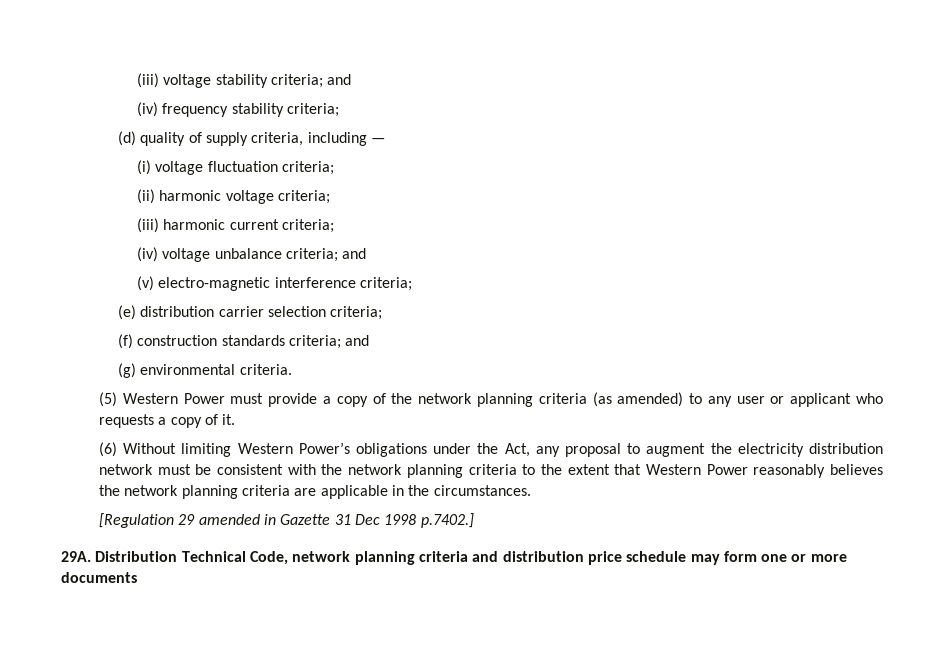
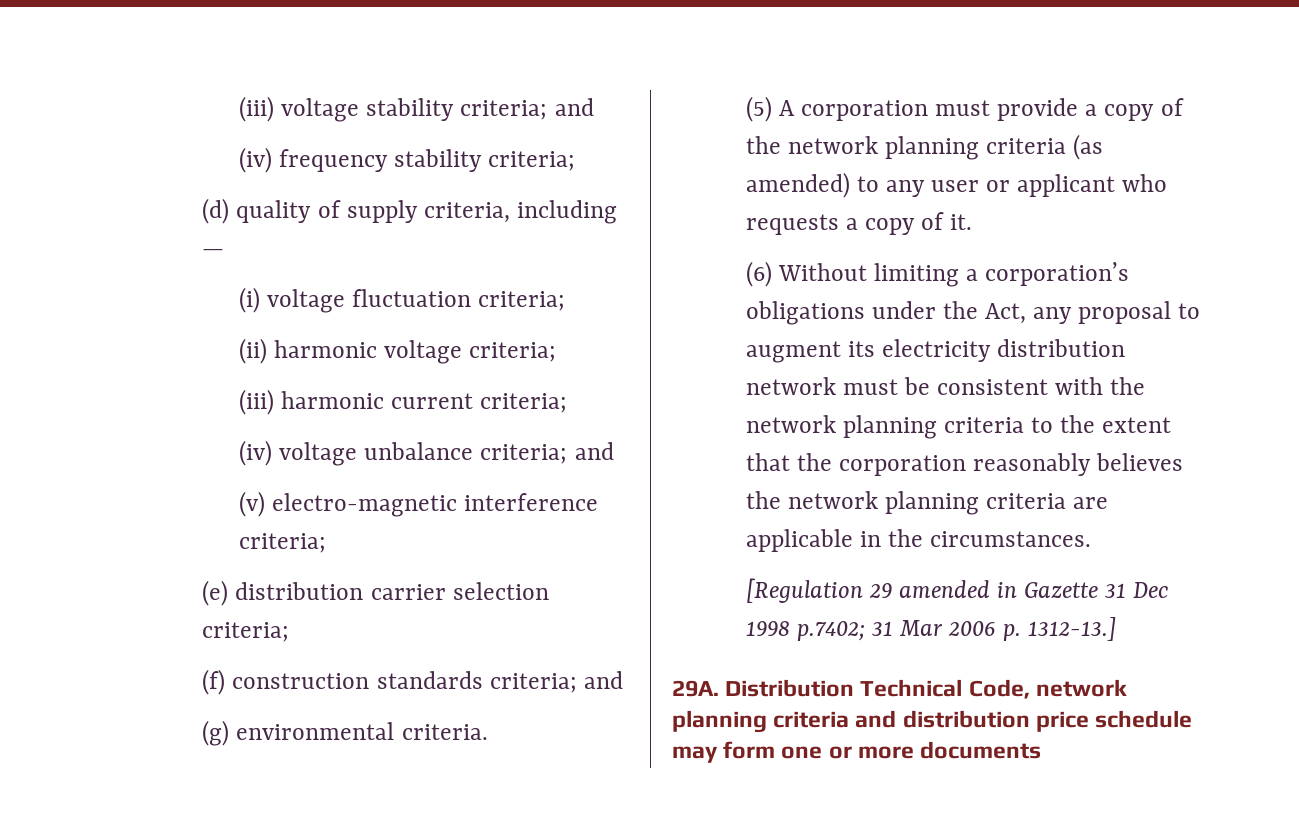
[122,393,225,404] Western Power -> [778,100,928,121] A corporation
[237,442,350,454] Western Power’s -> [965,262,1130,286] a corporation’s
[710,443,732,454] the -> [847,341,875,357] its
[645,464,748,475] Western Power -> [796,453,966,476] the corporation
[420,513,474,528] p.7402.] -> [796,617,1117,641] p.7402; 31 Mar 2006 p. 1312-13.]

